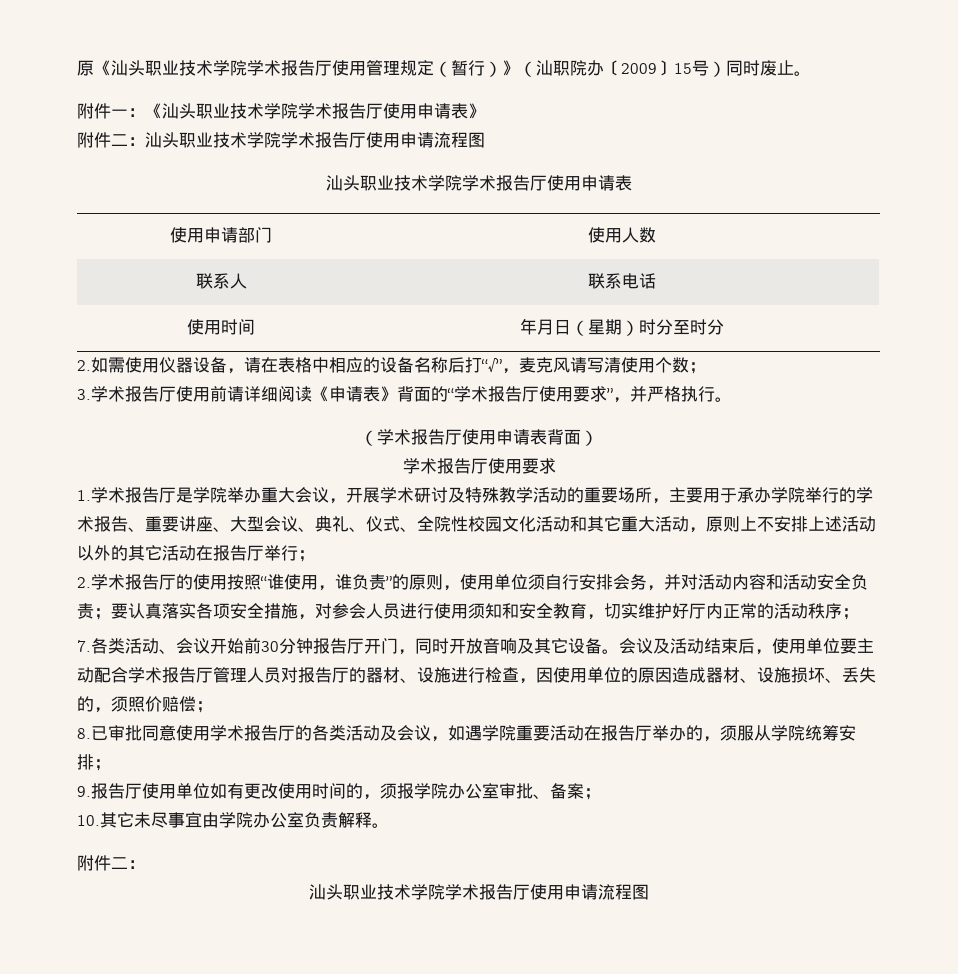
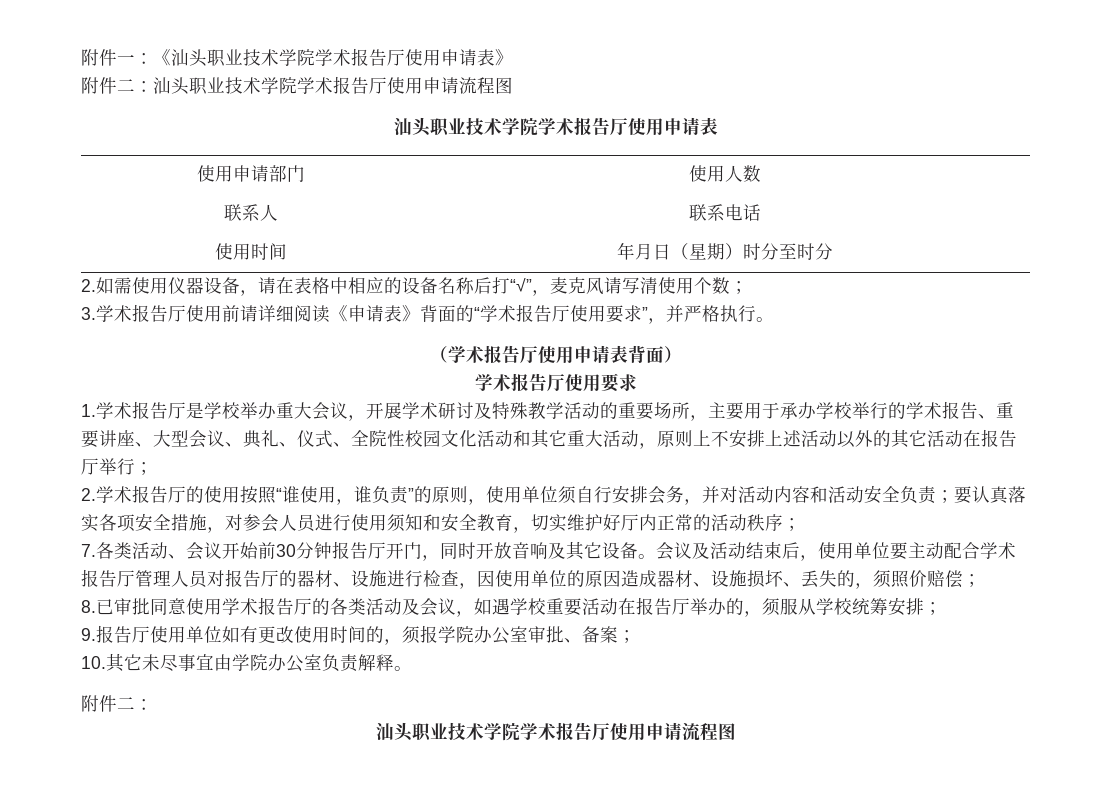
[77,60,811,77] 原《汕头职业技术学院学术报告厅使用管理规定（暂行）》（汕职院办〔2009〕15号）同时废止。 // -> (81, 57) none
[210,487,227,503] 院 -> [222,402,240,419] 校
[788,487,805,503] 院 -> [834,402,852,419] 校
[499,725,516,741] 院 -> [528,598,546,615] 校
[788,725,805,741] 院 -> [834,598,852,615] 校

